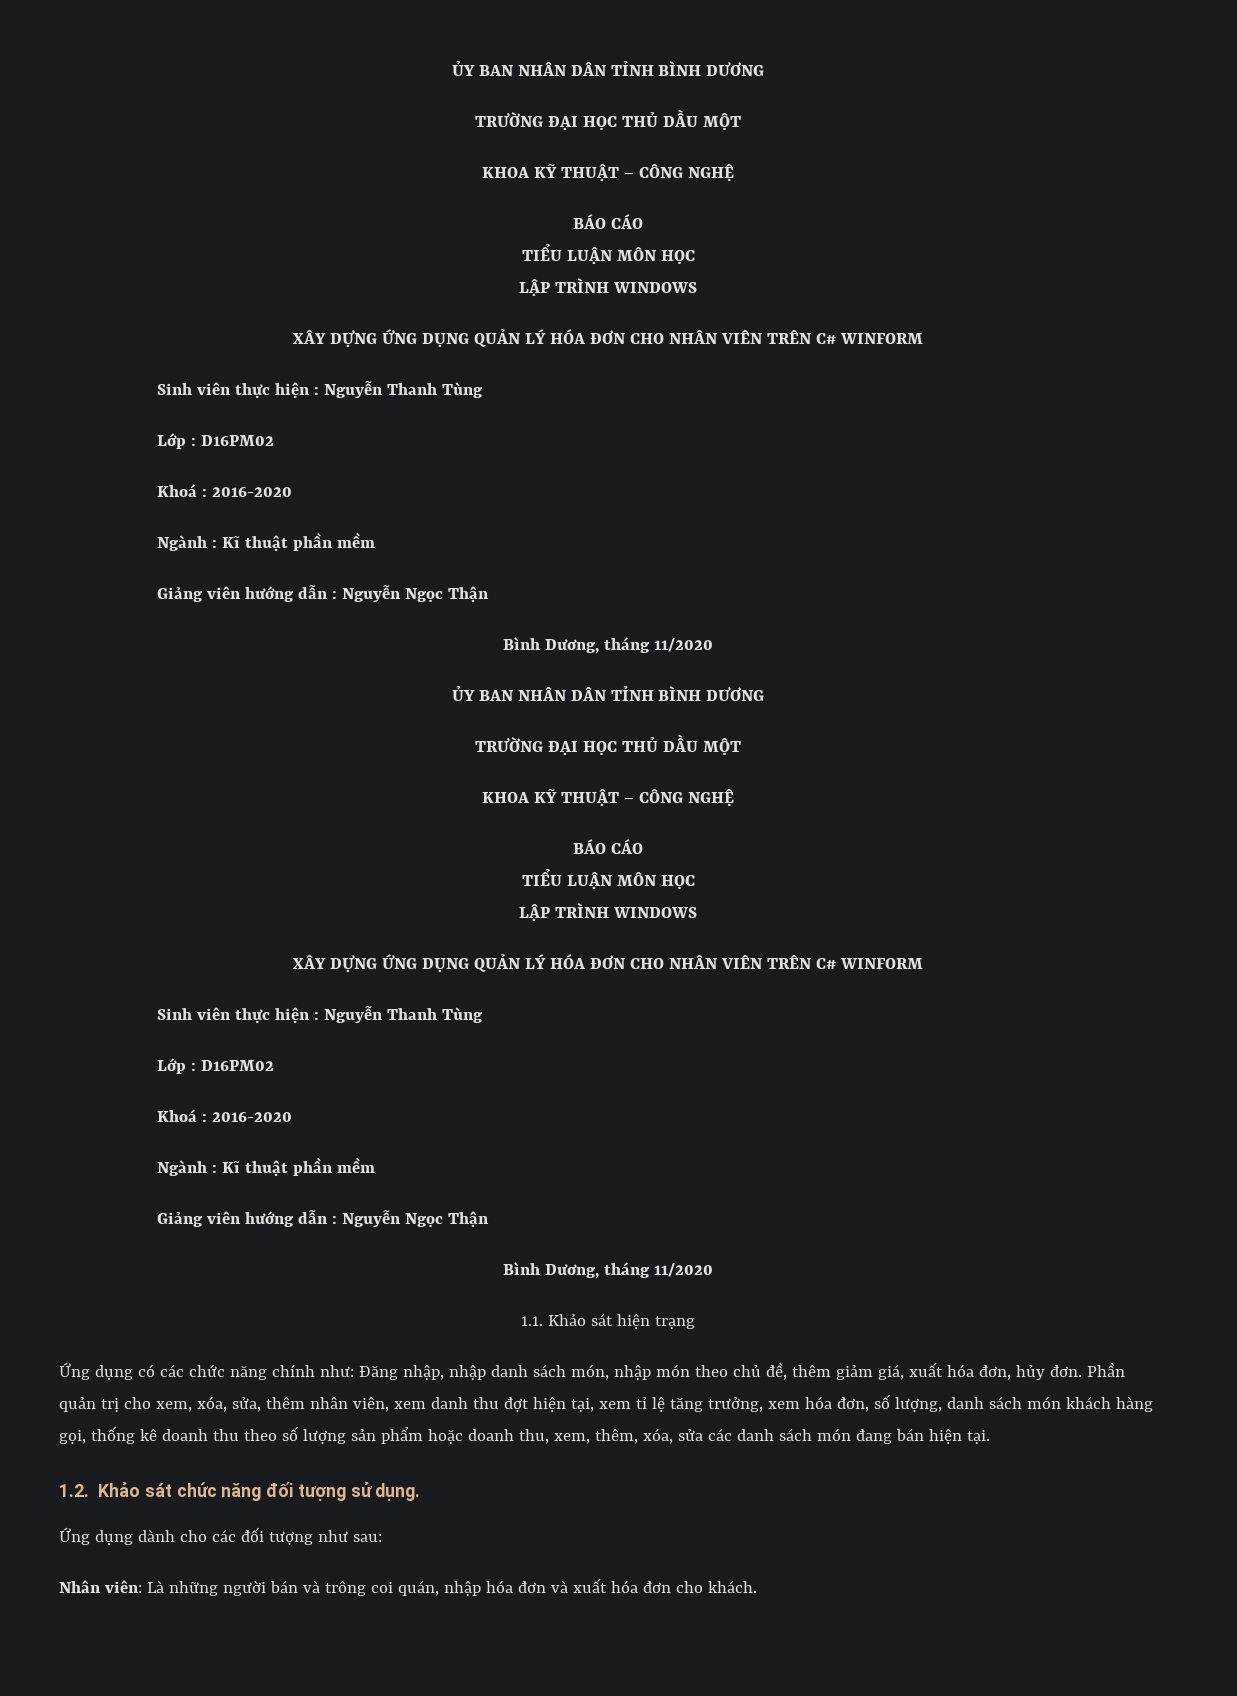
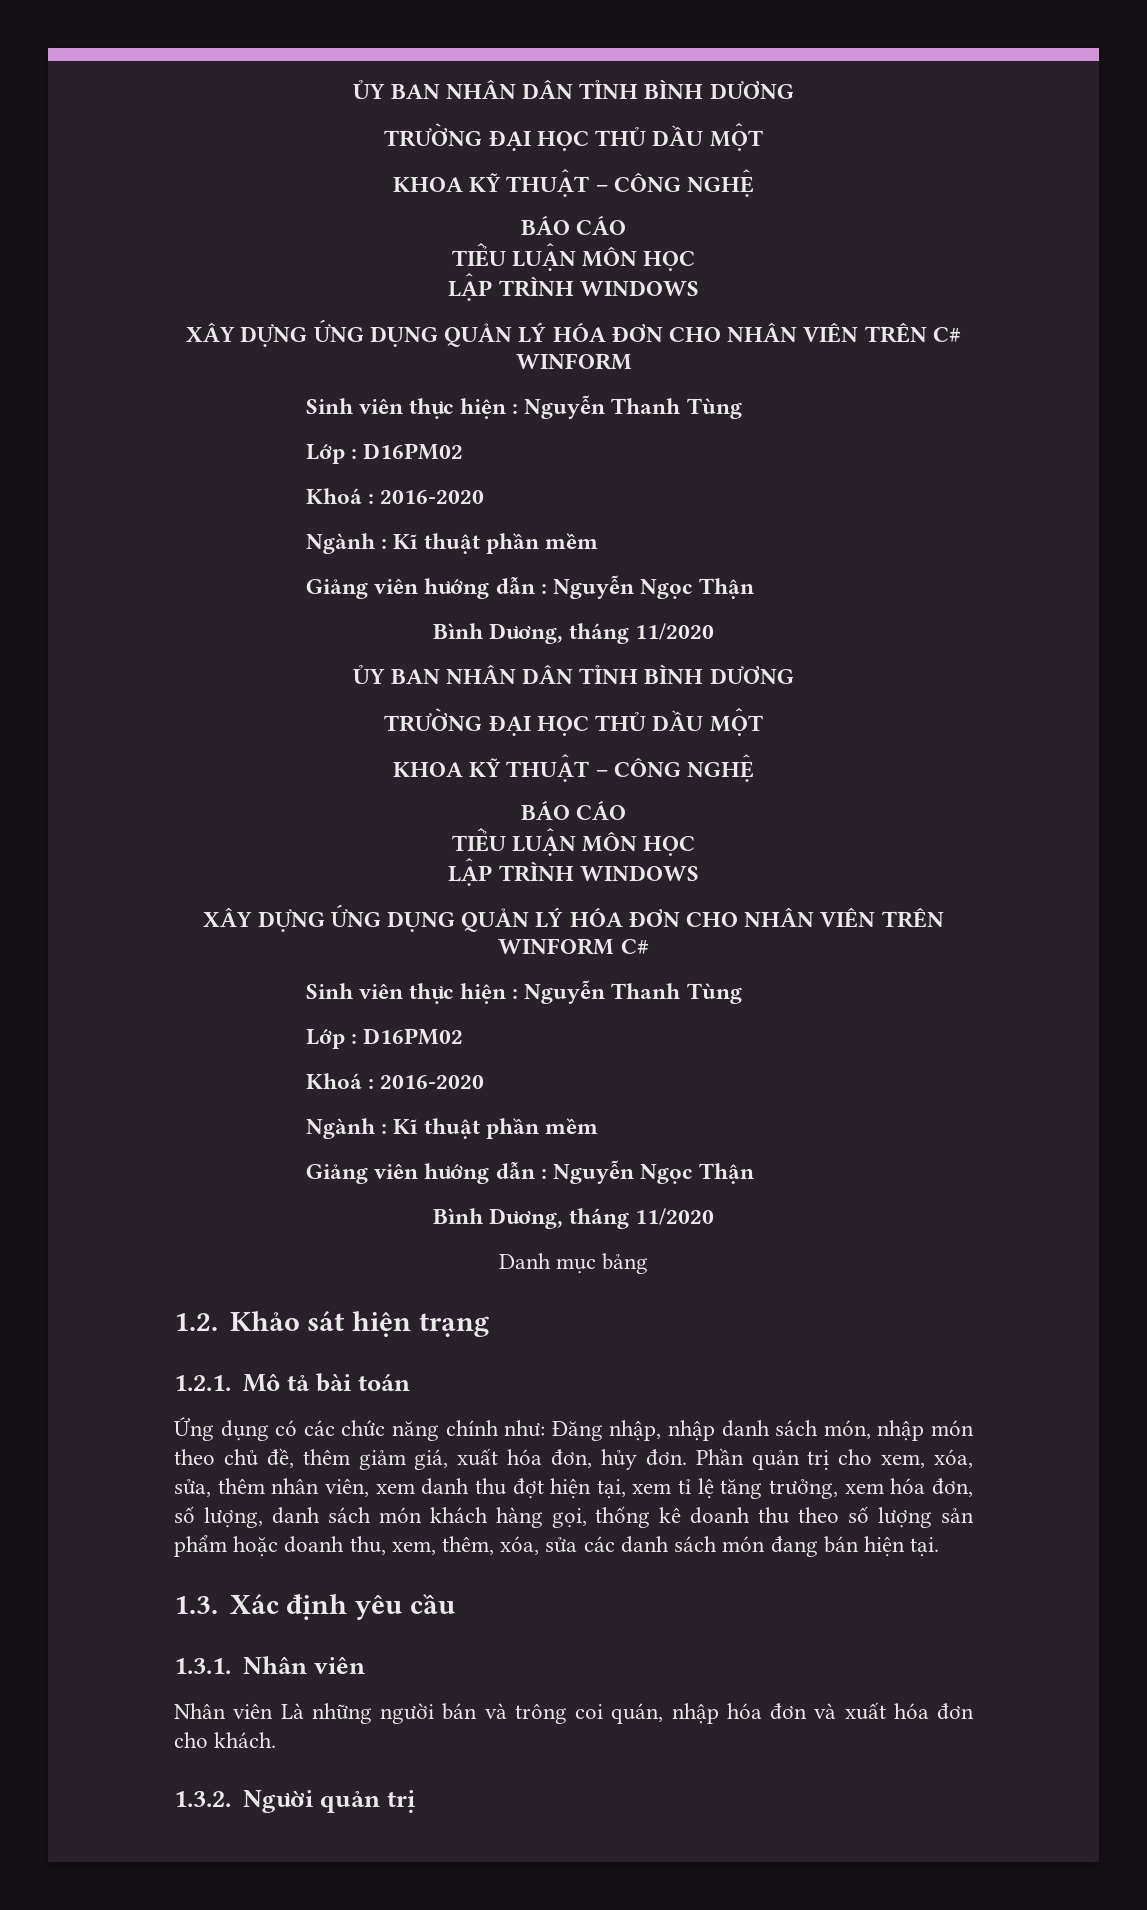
[815,958,923,969] C# WINFORM -> [498,938,649,955] WINFORM C#
[521,1316,544,1326] 1.1. -> [498,1253,649,1274] [174,1313,218,1331] Danh mục bảng // 1.2.
(695, 1322) none -> [174,1373,410,1392] // 1.2.1. Mô tả bài toán
[59,1481,421,1501] [59,1527,382,1545] [59,1580,142,1593] 1.2. Khảo sát chức năng đối tượng sử dụng. // Ứng dụng dành cho các đối tượng như sau: // Nhân viên: -> [174,1594,455,1620] [174,1656,365,1674] [174,1703,274,1719] 1.3. Xác định yêu cầu // 1.3.1. Nhân viên // Nhân viên
(757, 1586) none -> [174,1790,416,1813] // 1.3.2. Người quản trị

